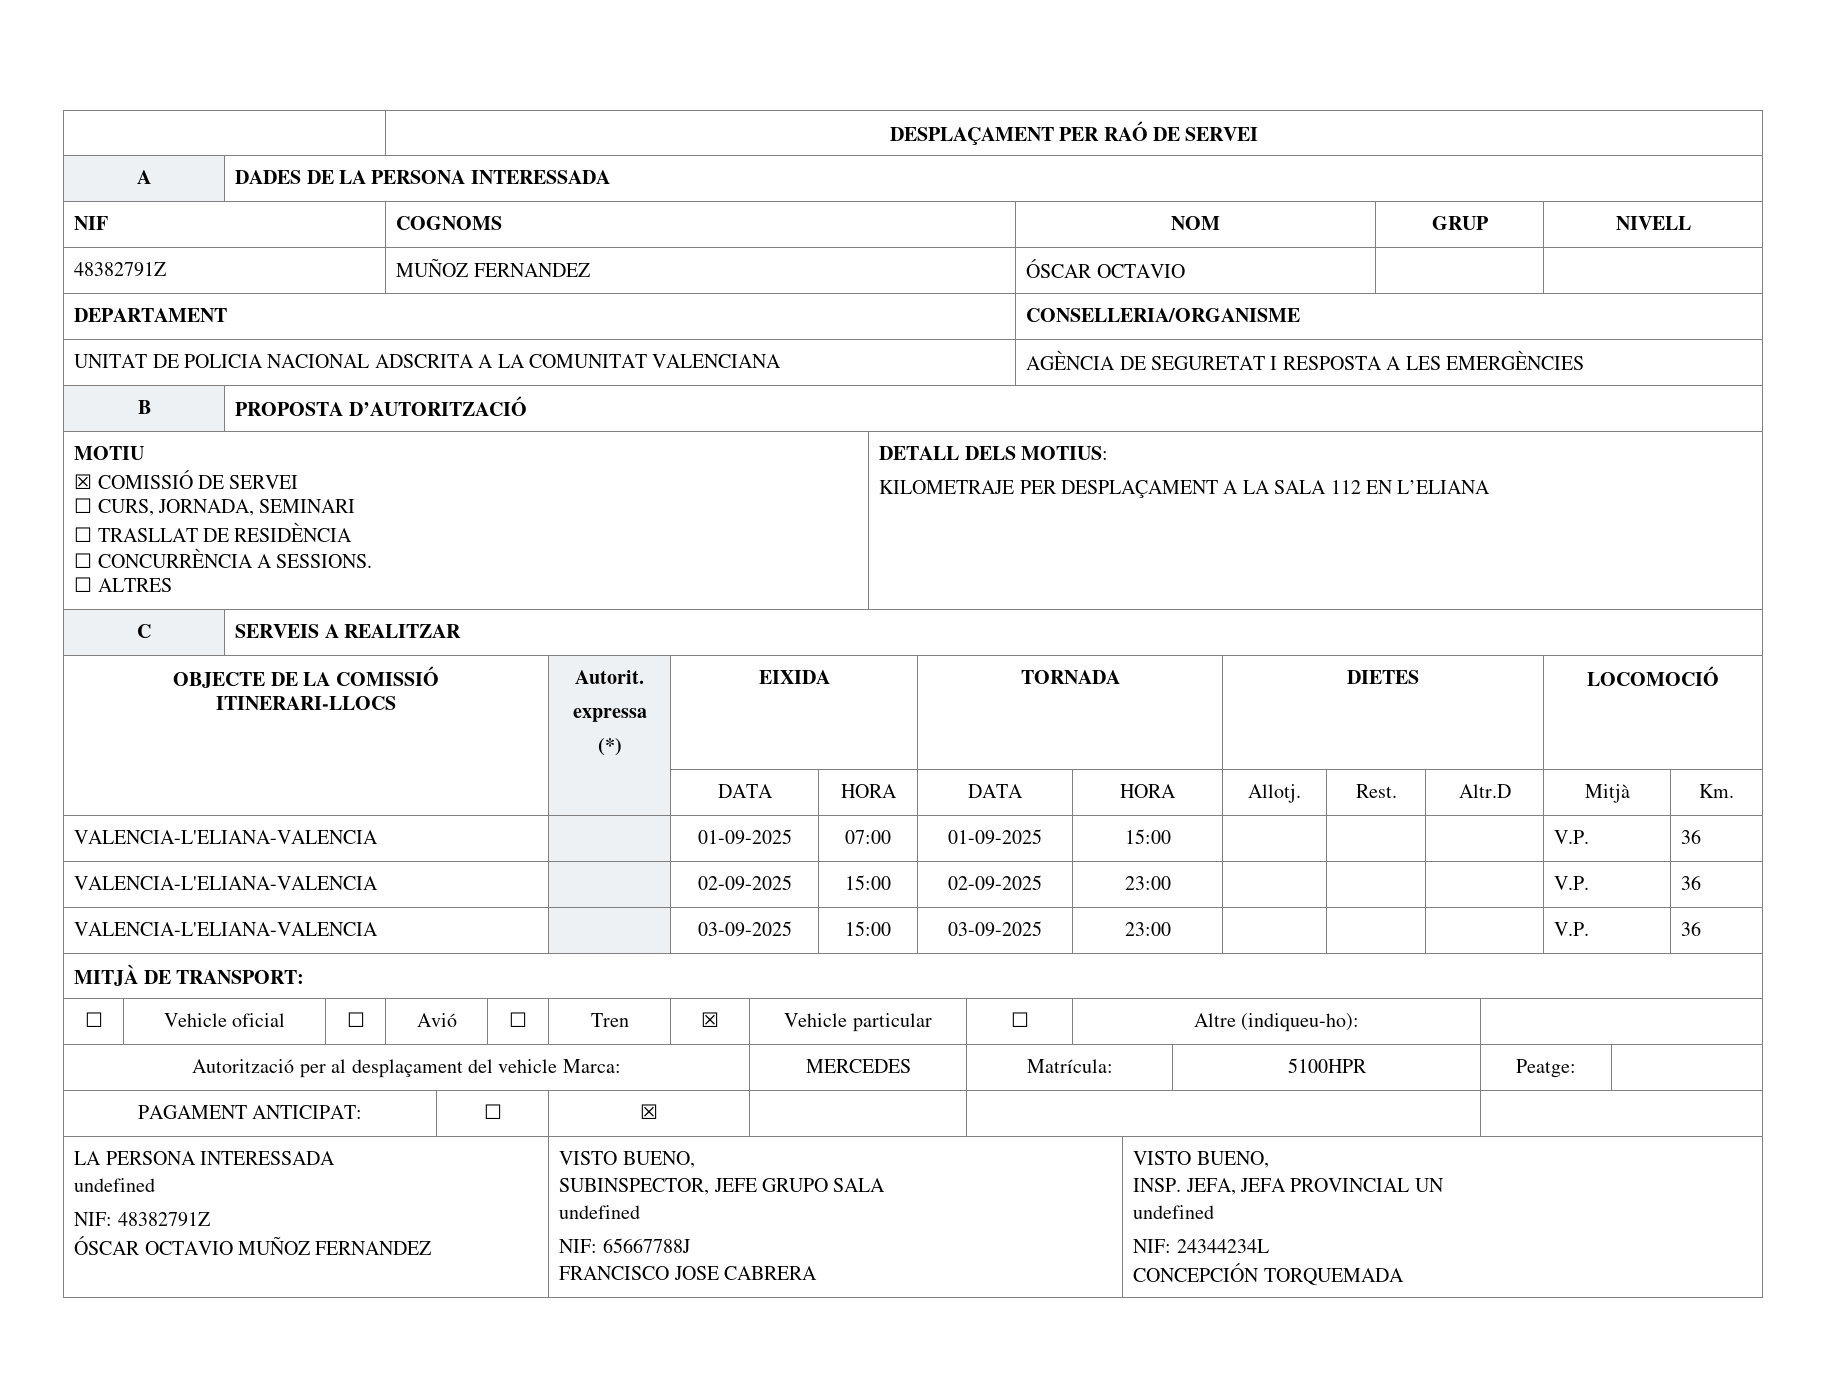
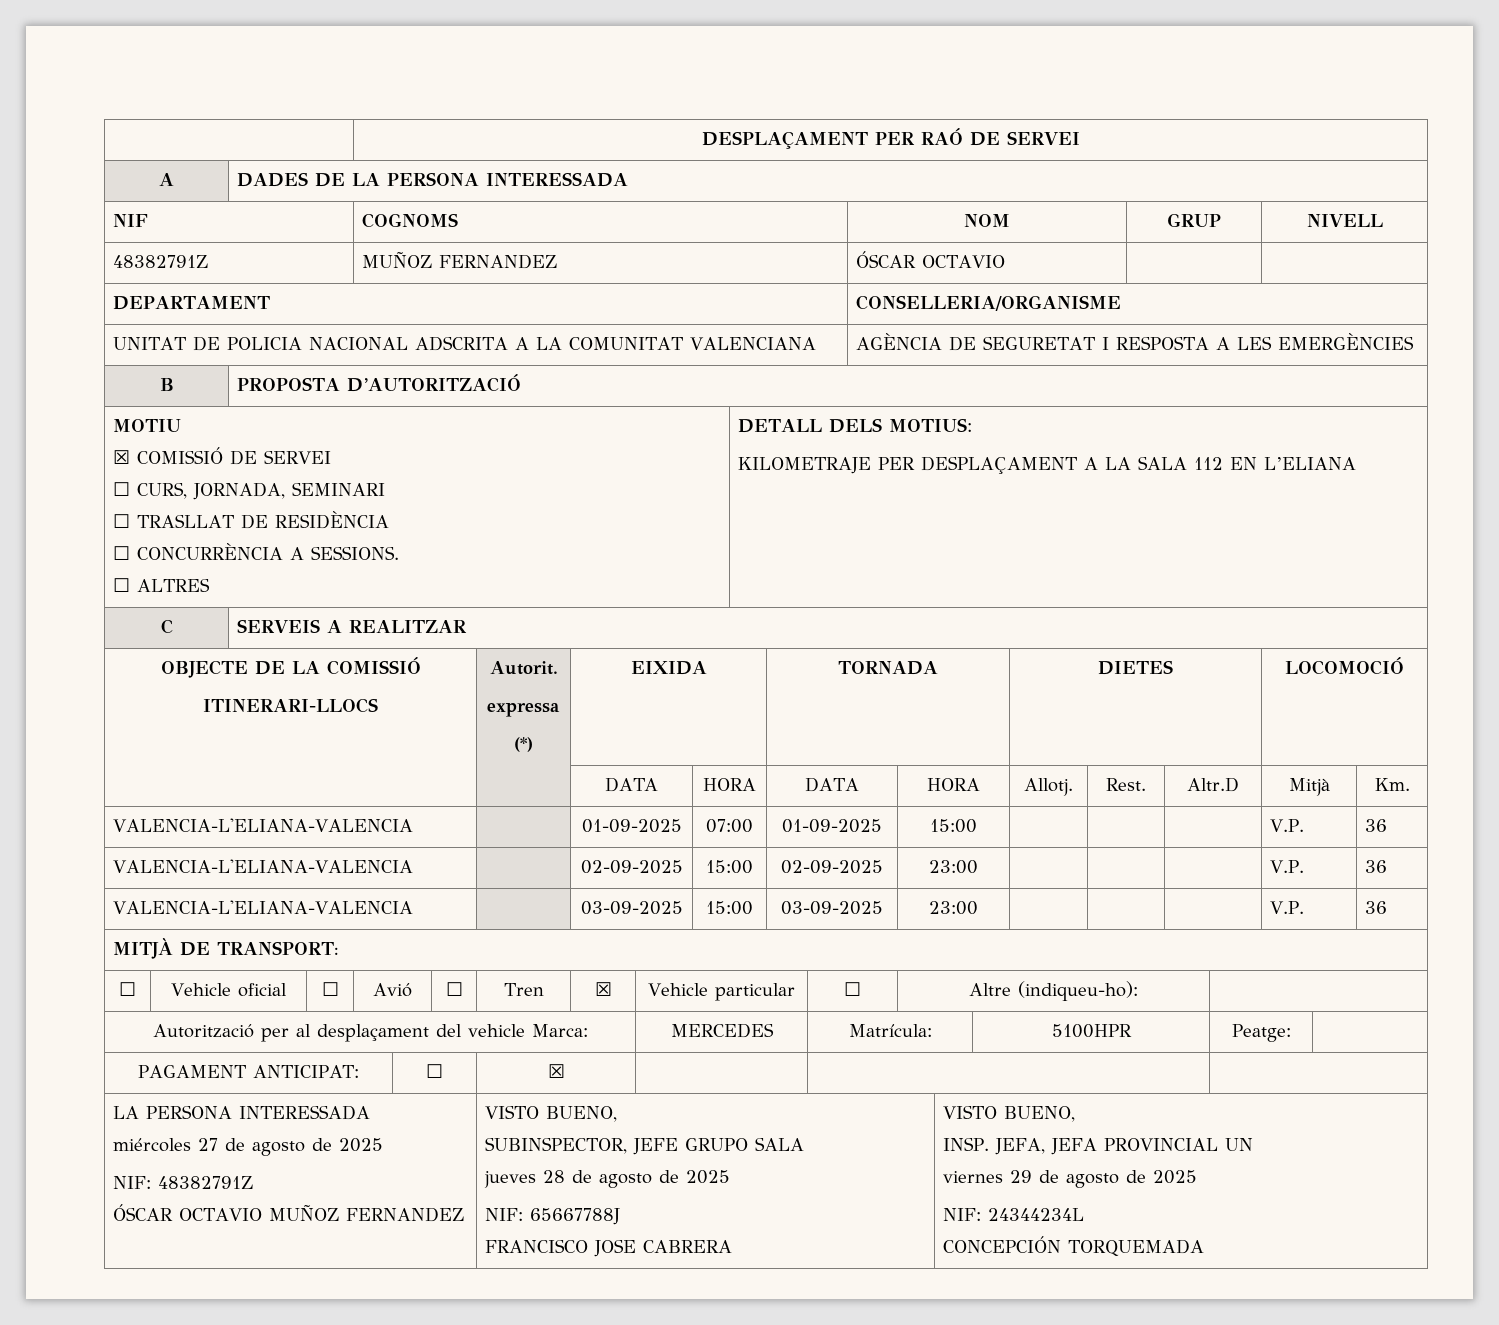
[74,1178,156,1192] undefined -> [113,1138,384,1156] miércoles 27 de agosto de 2025
[559,1205,641,1219] undefined -> [484,1170,731,1188] jueves 28 de agosto de 2025
[1133,1205,1215,1219] undefined -> [943,1170,1198,1188] viernes 29 de agosto de 2025

